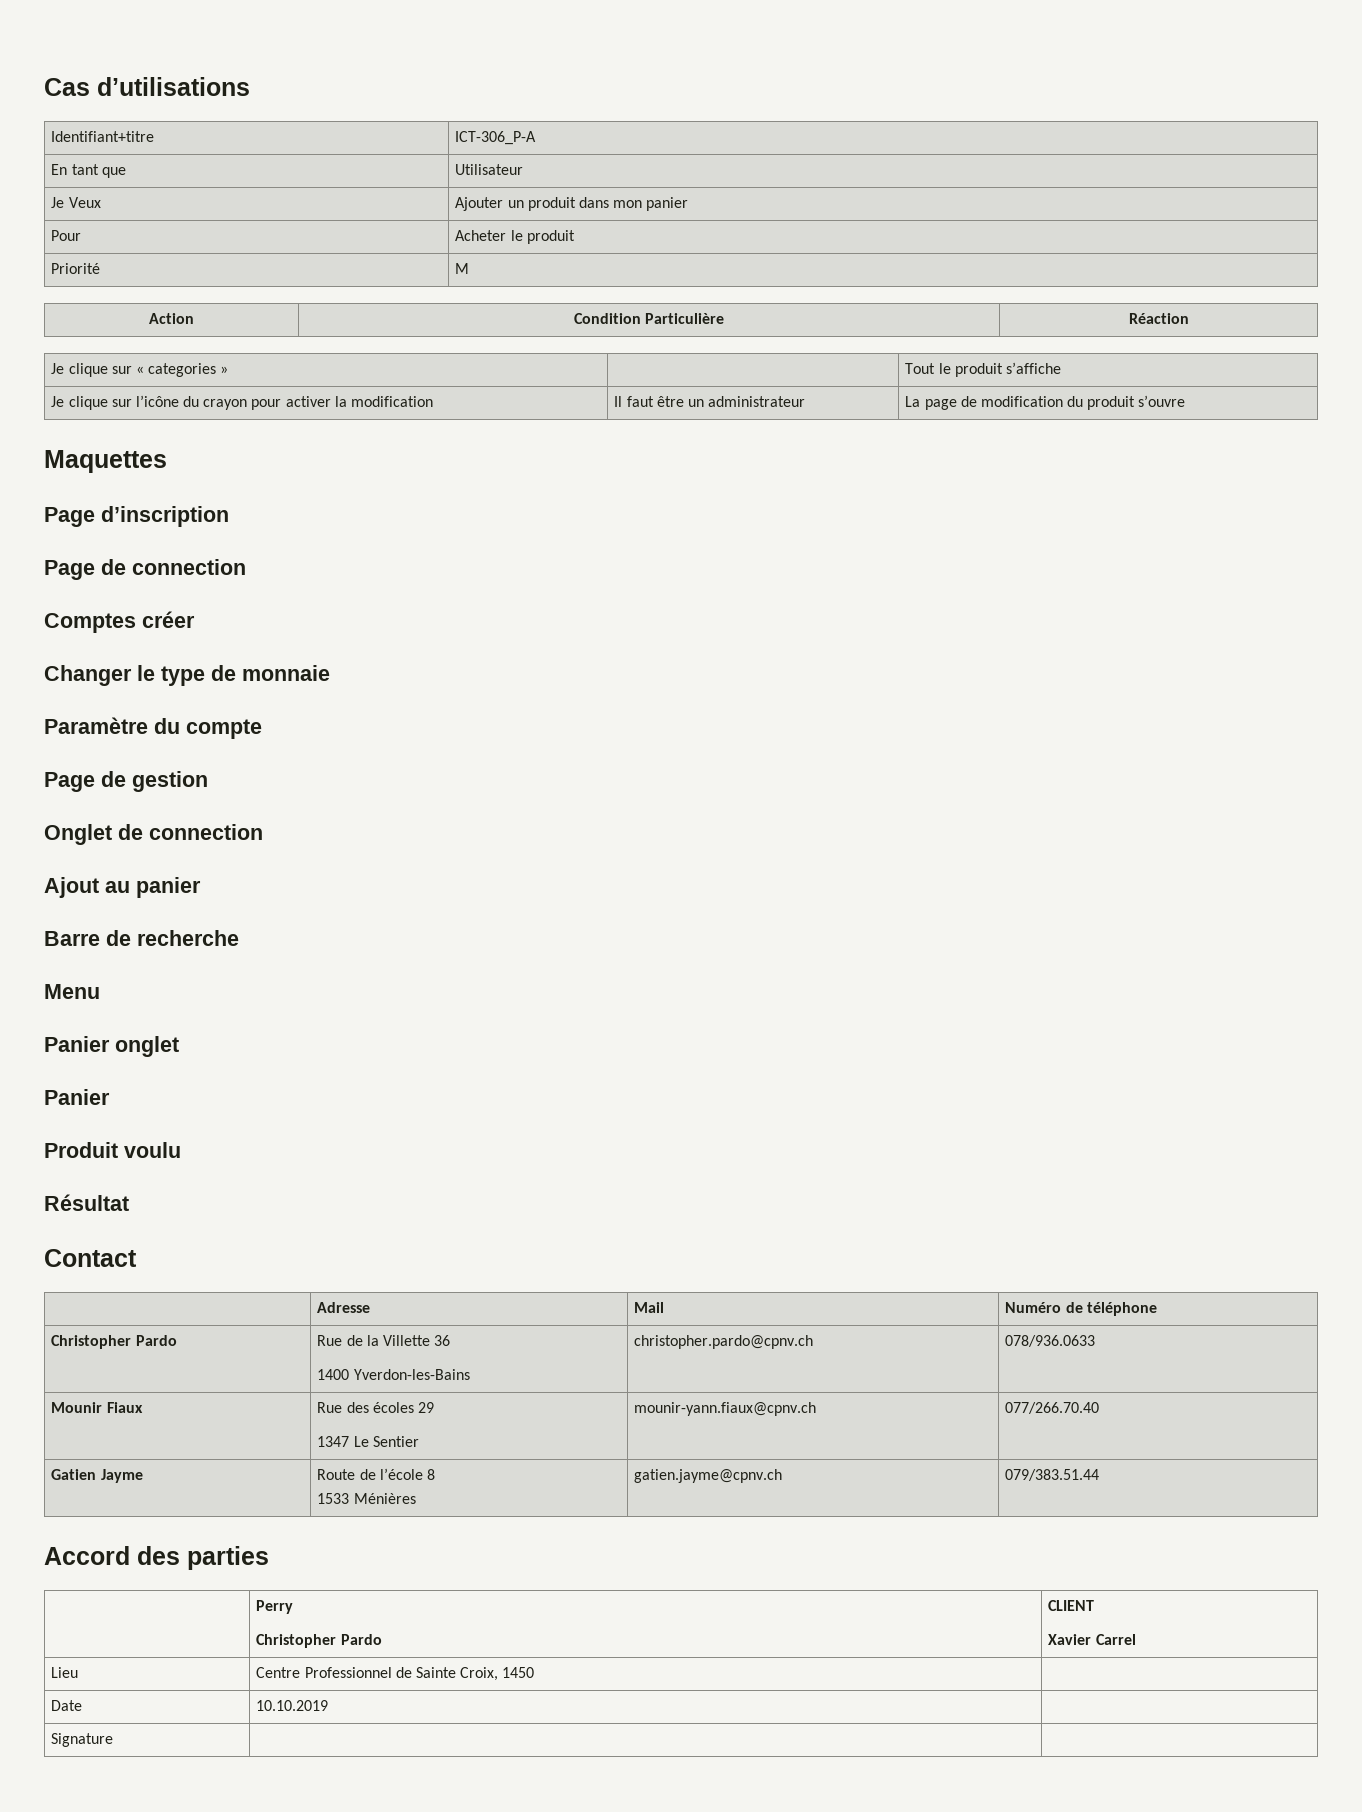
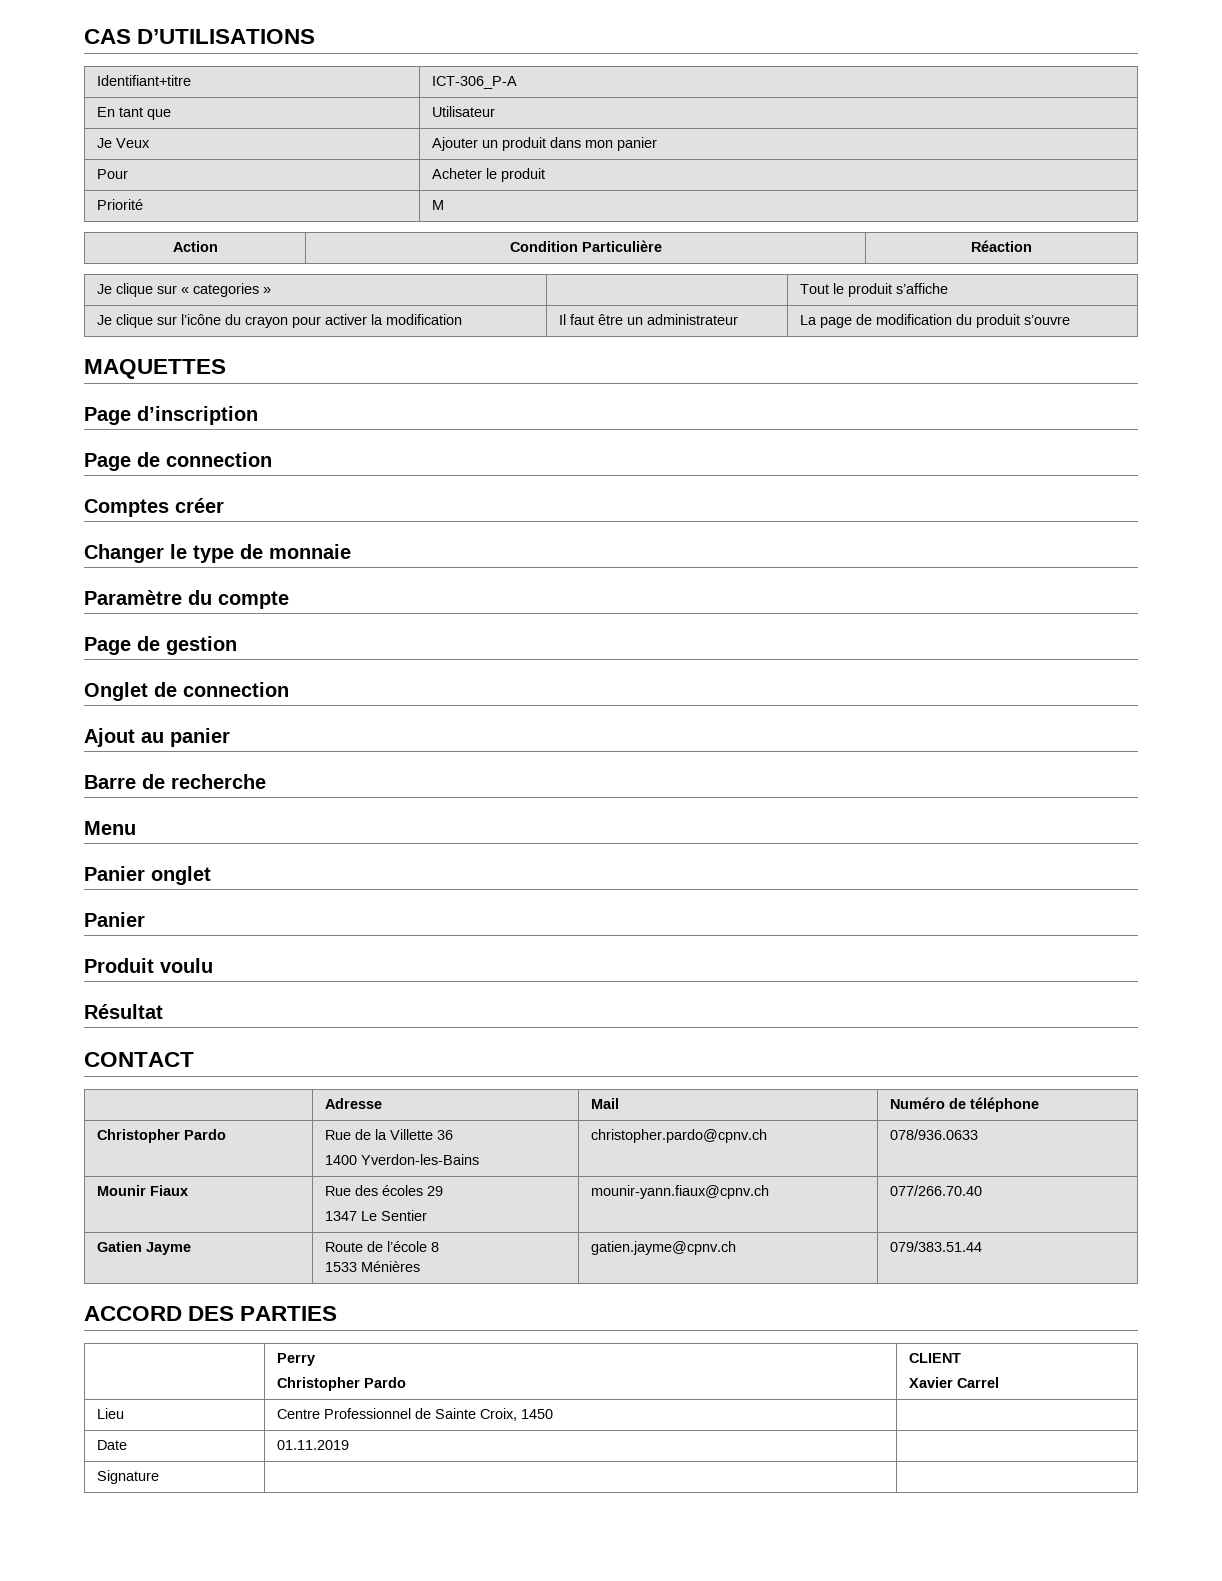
[44,77,250,96] Cas d’utilisations -> [84,29,316,44] CAS D’UTILISATIONS
[44,450,167,473] Maquettes -> [84,359,226,379] MAQUETTES
[44,1249,137,1267] Contact -> [84,1052,194,1067] CONTACT
[44,1546,269,1570] Accord des parties -> [84,1306,338,1321] ACCORD DES PARTIES
[256,1700,329,1711] 10.10.2019 -> [276,1440,349,1450] 01.11.2019

